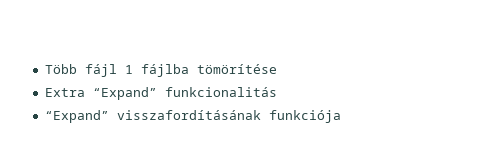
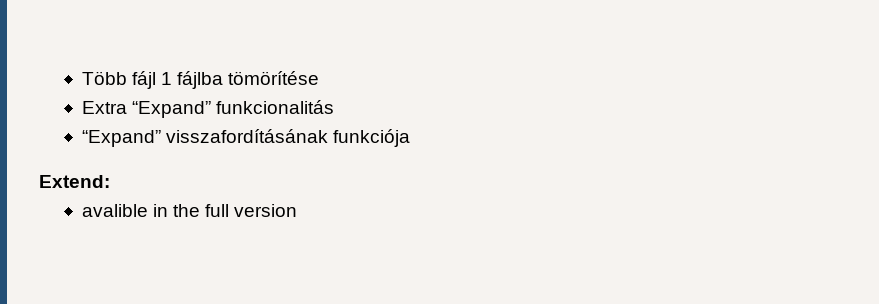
(341, 116) none -> [39,175,110,188] [81,204,298,217] // Extend: // avalible in the full version

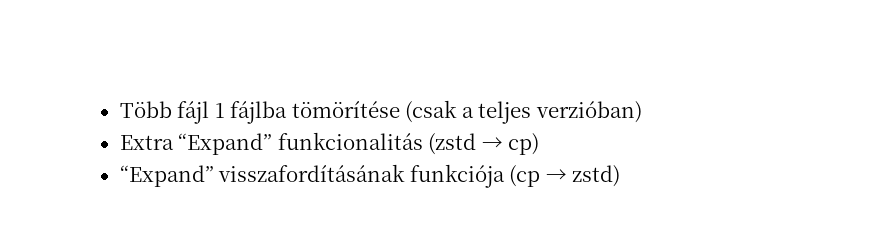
(320, 78) none -> [405,100,642,124] (csak a teljes verzióban)
(335, 107) none -> [428,133,540,155] (zstd → cp)
[39,175,110,188] [81,204,298,217] // Extend: // avalible in the full version -> [509,165,621,187] (cp → zstd)

